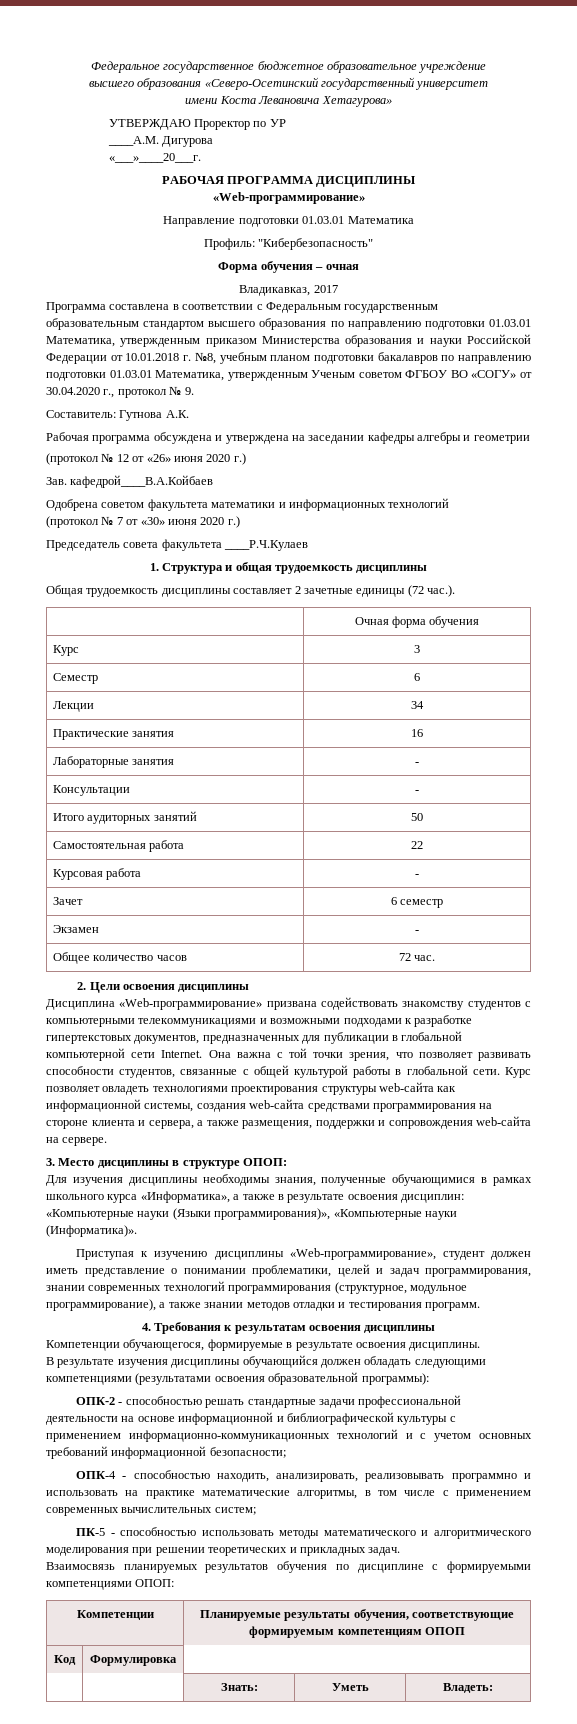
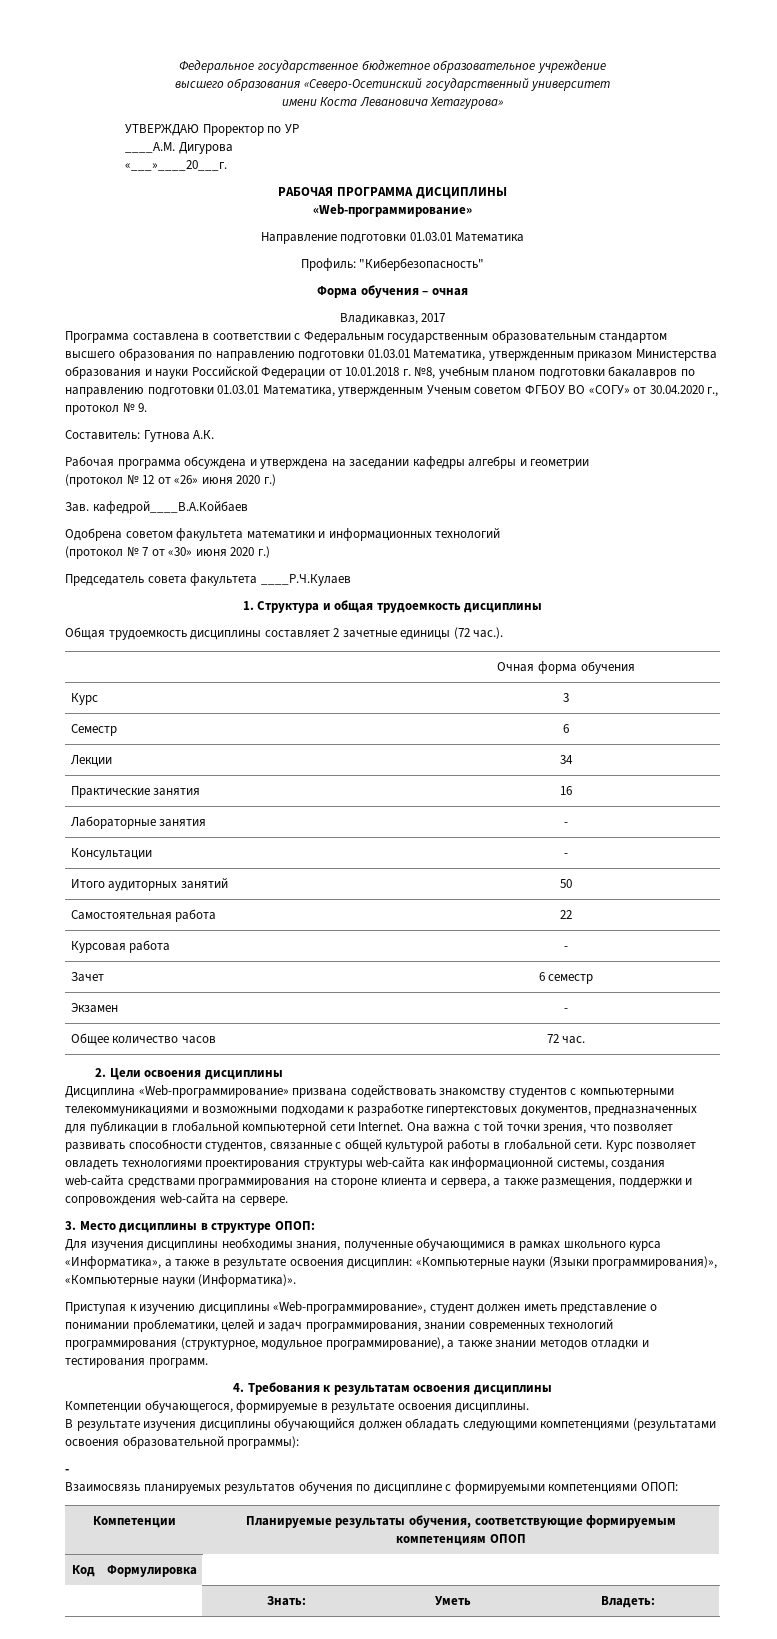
[76,1395,462,1408] [46,1412,456,1425] [46,1429,532,1442] [46,1446,286,1459] [76,1470,531,1482] [46,1490,531,1499] [46,1507,256,1516] [76,1527,531,1539] [46,1547,401,1556] ОПК-2 - способностью решать стандартные задачи профессиональной деятельности на основе информационной и библиографической культуры с применением информационно-коммуникационных технологий и с учетом основных требований информационной безопасности; // ОПК-4 - способностью находить, анализировать, реализовывать программно и использовать на практике математические алгоритмы, в том числе с применением современных вычислительных систем; // ПК-5 - способностью использовать методы математического и алгоритмического моделирования при решении теоретических и прикладных задач. -> [65,1469,69,1473] -

